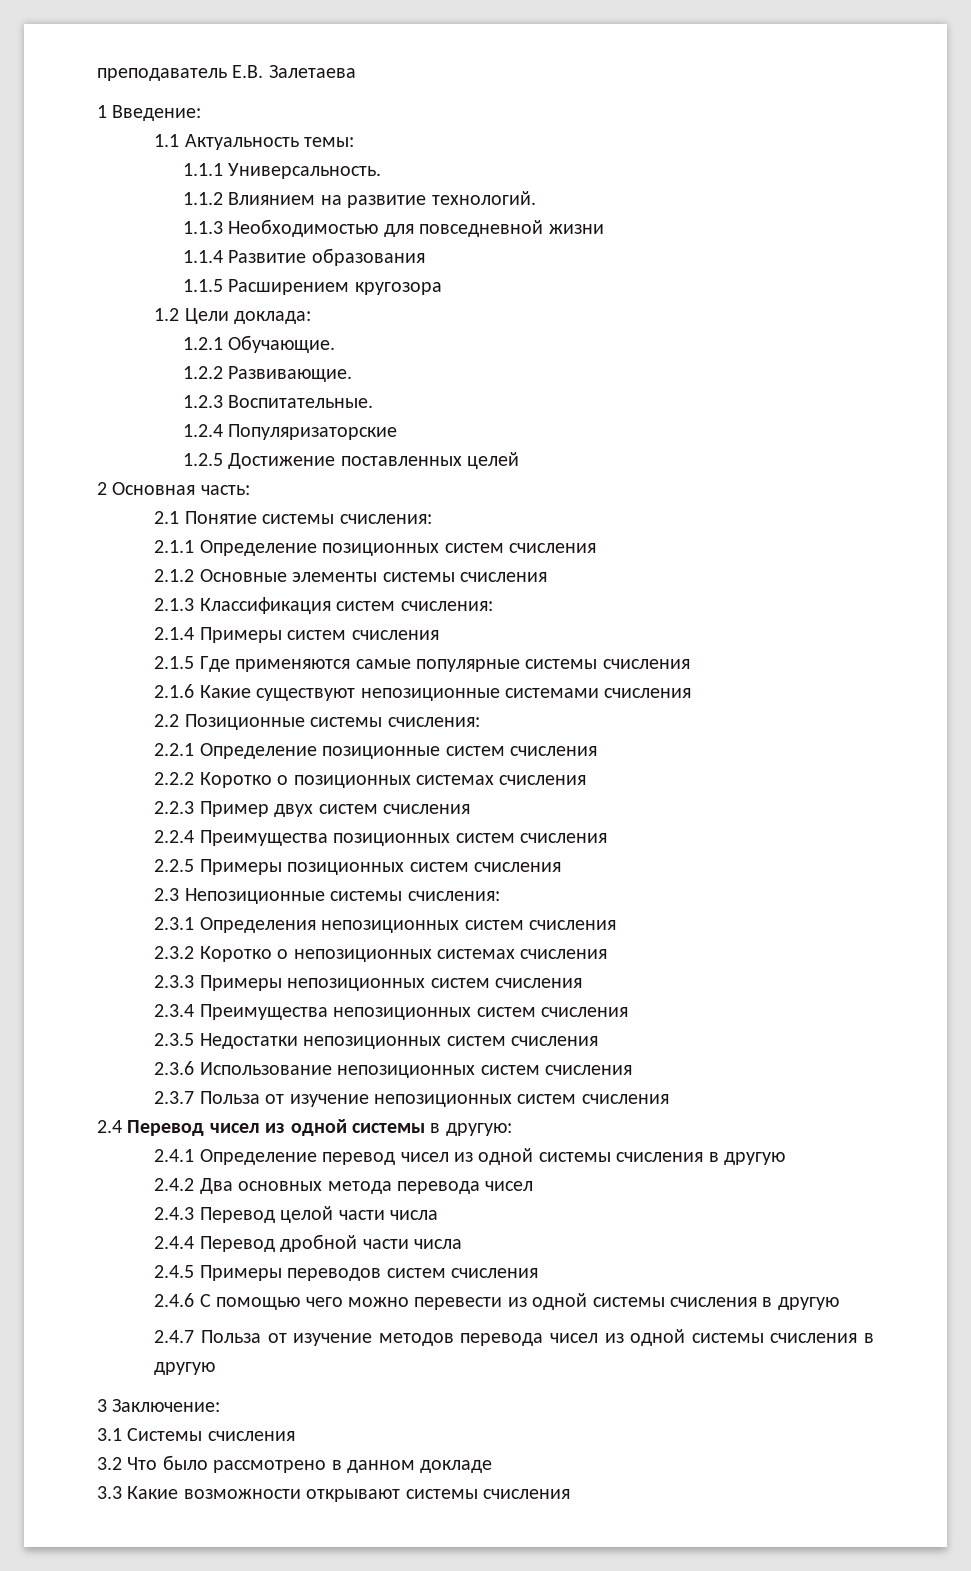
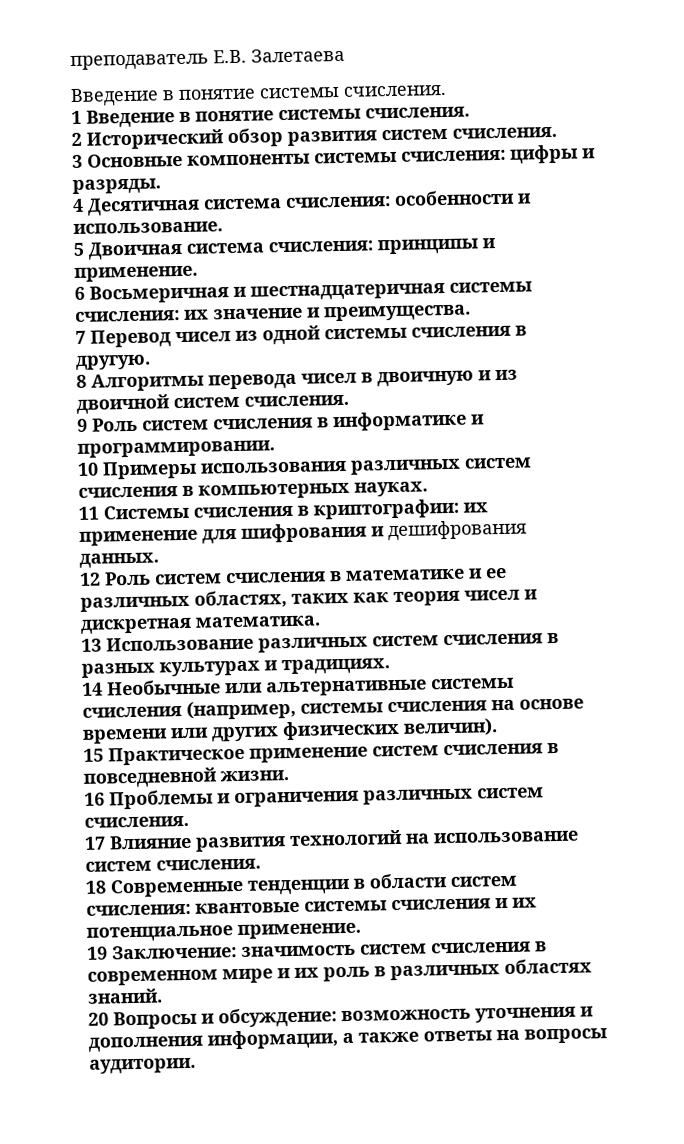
[97,105,202,121] [154,134,355,150] [183,163,382,179] [183,191,536,208] [183,219,604,237] [183,248,425,266] [183,279,442,295] [154,308,312,324] [183,335,336,353] [183,366,353,382] [183,395,374,408] [183,424,398,440] [183,452,520,469] [97,482,250,495] [154,511,432,524] [154,540,596,556] [154,569,547,582] [154,597,493,614] [154,627,439,643] [154,656,690,672] [154,684,692,701] [154,714,480,730] [154,743,597,759] [154,772,587,788] [154,801,470,817] [154,830,607,846] [154,859,561,875] [154,888,500,904] [154,917,616,933] [154,946,608,962] [154,975,582,991] [154,1004,628,1020] [154,1033,598,1049] [154,1061,632,1078] [154,1091,669,1107] [97,1120,122,1133] 1 Введение: // 1.1 Актуальность темы: // 1.1.1 Универсальность. // 1.1.2 Влиянием на развитие технологий. // 1.1.3 Необходимостью для повседневной жизни // 1.1.4 Развитие образования // 1.1.5 Расширением кругозора // 1.2 Цели доклада: // 1.2.1 Обучающие. // 1.2.2 Развивающие. // 1.2.3 Воспитательные. // 1.2.4 Популяризаторские // 1.2.5 Достижение поставленных целей // 2 Основная часть: // 2.1 Понятие системы счисления: // 2.1.1 Определение позиционных систем счисления // 2.1.2 Основные элементы системы счисления // 2.1.3 Классификация систем счисления: // 2.1.4 Примеры систем счисления // 2.1.5 Где применяются самые популярные системы счисления // 2.1.6 Какие существуют непозиционные системами счисления // 2.2 Позиционные системы счисления: // 2.2.1 Определение позиционные систем счисления // 2.2.2 Коротко о позиционных системах счисления // 2.2.3 Пример двух систем счисления // 2.2.4 Преимущества позиционных систем счисления // 2.2.5 Примеры позиционных систем счисления // 2.3 Непозиционные системы счисления: // 2.3.1 Определения непозиционных систем счисления // 2.3.2 Коротко о непозиционных системах счисления // 2.3.3 Примеры непозиционных систем счисления // 2.3.4 Преимущества непозиционных систем счисления // 2.3.5 Недостатки непозиционных систем счисления // 2.3.6 Использование непозиционных систем счисления // 2.3.7 Польза от изучение непозиционных систем счисления // 2.4 -> [70,84,447,108] [71,106,470,128] [71,126,557,150] [72,144,596,169] [72,178,161,195] [72,189,532,216] [73,221,223,234] [73,238,496,260] [74,265,198,282] [74,281,532,304] [75,304,471,322] [75,330,86,344] Введение в понятие системы счисления. // 1 Введение в понятие системы счисления. // 2 Исторический обзор развития систем счисления. // 3 Основные компоненты системы счисления: цифры и разряды. // 4 Десятичная система счисления: особенности и использование. // 5 Двоичная система счисления: принципы и применение. // 6 Восьмеричная и шестнадцатеричная системы счисления: их значение и преимущества. // 7
[430,1123,512,1136] [154,1148,785,1165] [154,1178,534,1194] [154,1206,438,1223] [154,1234,462,1252] [154,1265,538,1281] [154,1293,839,1310] [154,1329,874,1346] [154,1362,216,1375] [97,1399,221,1412] [97,1428,295,1441] [97,1455,493,1473] [97,1486,570,1502] в другую: // 2.4.1 Определение перевод чисел из одной системы счисления в другую // 2.4.2 Два основных метода перевода чисел // 2.4.3 Перевод целой части числа // 2.4.4 Перевод дробной части числа // 2.4.5 Примеры переводов систем счисления // 2.4.6 С помощью чего можно перевести из одной системы счисления в другую // 2.4.7 Польза от изучение методов перевода чисел из одной системы счисления в другую // 3 Заключение: // 3.1 Системы счисления // 3.2 Что было рассмотрено в данном докладе // 3.3 Какие возможности открывают системы счисления -> [411,325,527,338] [75,354,151,370] [76,369,518,392] [76,394,349,414] [77,410,485,432] [77,440,275,458] [77,457,532,480] [78,481,428,500] [78,498,488,520] [79,519,527,546] [79,552,159,568] [79,567,507,586] [80,589,538,612] [80,615,321,634] [81,632,559,653] [81,658,390,678] [82,677,514,697] [82,698,584,720] [82,718,498,744] [83,742,559,766] [83,767,289,788] [84,787,544,810] [84,815,189,828] [84,829,579,852] [85,858,261,872] [85,873,517,898] [86,897,537,916] [86,922,361,942] [87,941,547,960] [87,958,592,986] [87,988,163,1004] [88,1006,594,1030] [88,1028,607,1052] [89,1057,196,1074] счисления в другую. // 8 Алгоритмы перевода чисел в двоичную и из двоичной систем счисления. // 9 Роль систем счисления в информатике и программировании. // 10 Примеры использования различных систем счисления в компьютерных науках. // 11 Системы счисления в криптографии: их применение для шифрования и дешифрования данных. // 12 Роль систем счисления в математике и ее различных областях, таких как теория чисел и дискретная математика. // 13 Использование различных систем счисления в разных культурах и традициях. // 14 Необычные или альтернативные системы счисления (например, системы счисления на основе времени или других физических величин). // 15 Практическое применение систем счисления в повседневной жизни. // 16 Проблемы и ограничения различных систем счисления. // 17 Влияние развития технологий на использование систем счисления. // 18 Современные тенденции в области систем счисления: квантовые системы счисления и их потенциальное применение. // 19 Заключение: значимость систем счисления в современном мире и их роль в различных областях знаний. // 20 Вопросы и обсуждение: возможность уточнения и дополнения информации, а также ответы на вопросы аудитории.

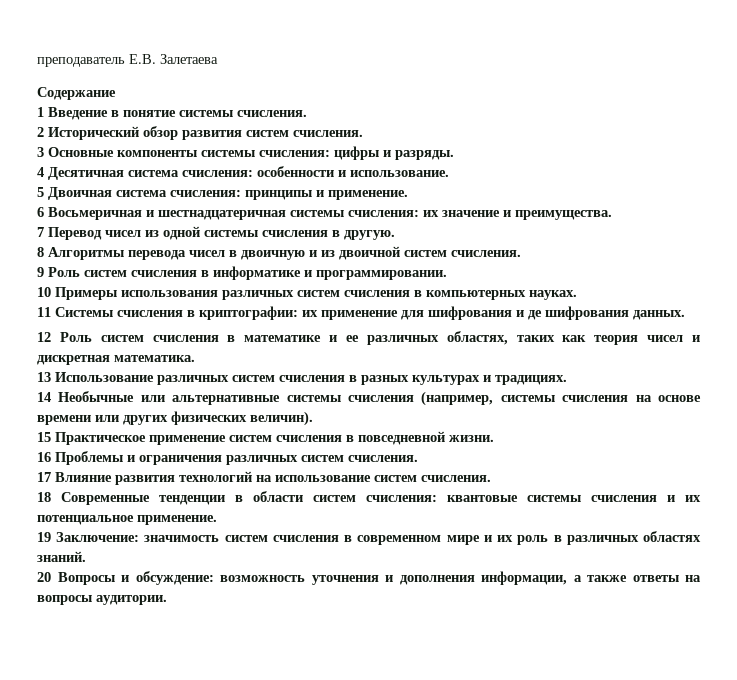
[70,84,447,108] Введение в понятие системы счисления. -> [37,87,116,100] Содержание
[388,519,527,542] дешифрования -> [528,306,629,320] де шифрования

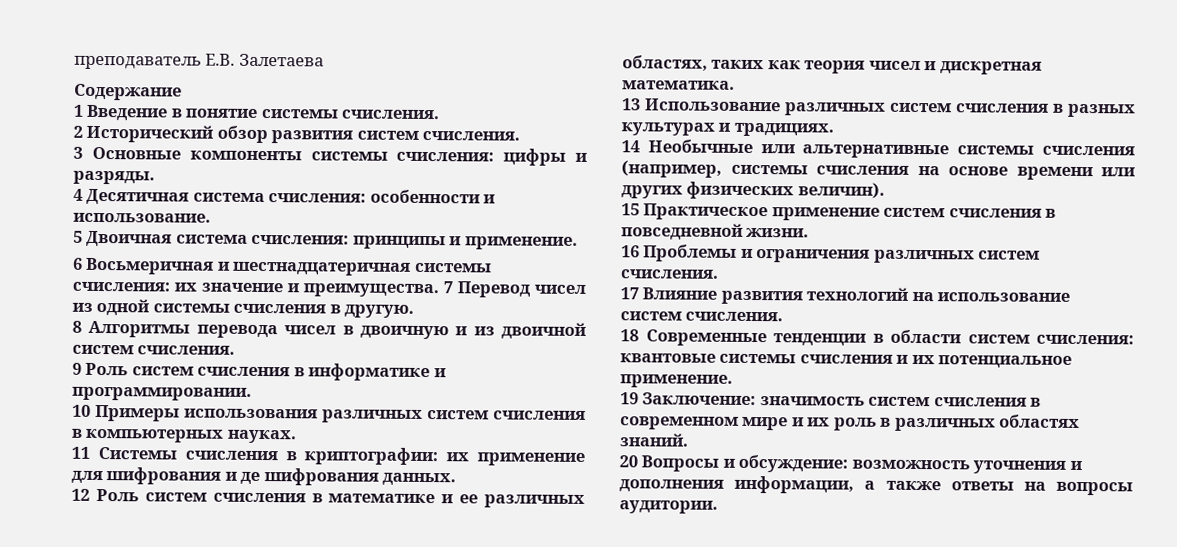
(612, 215) // -> (439, 290) none

